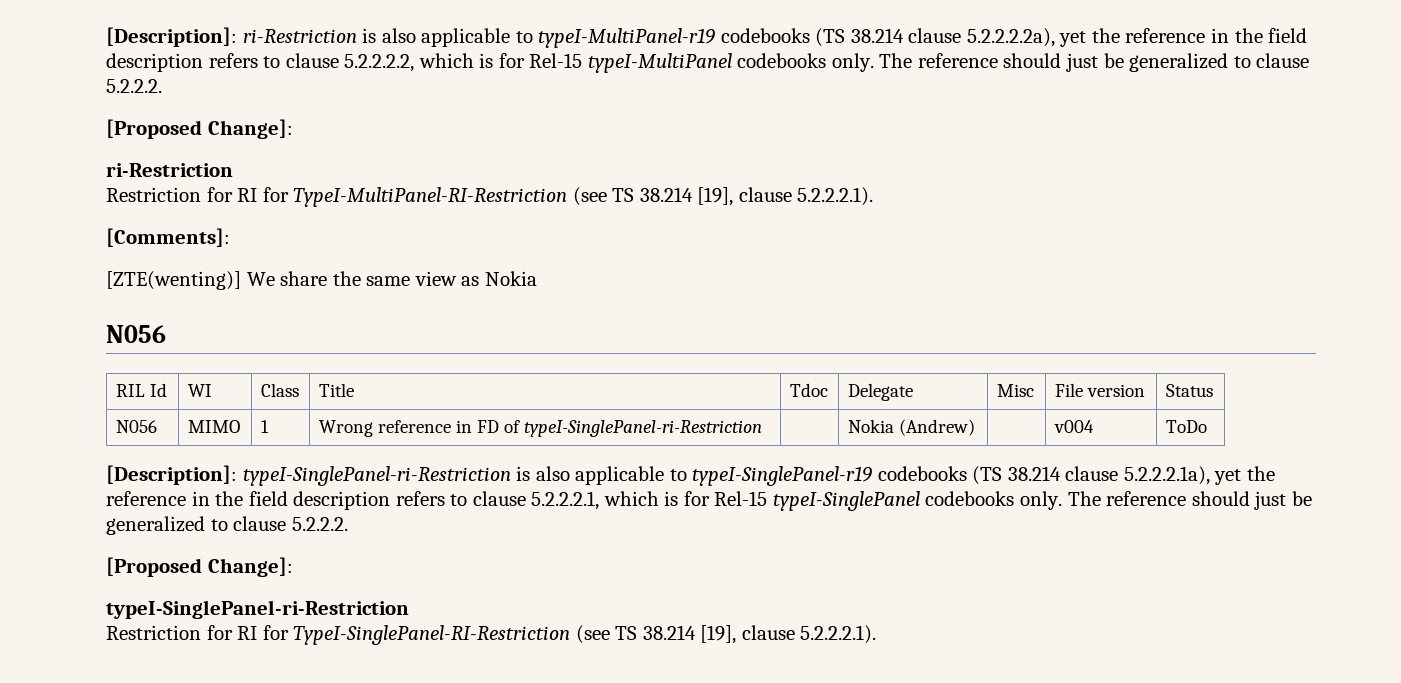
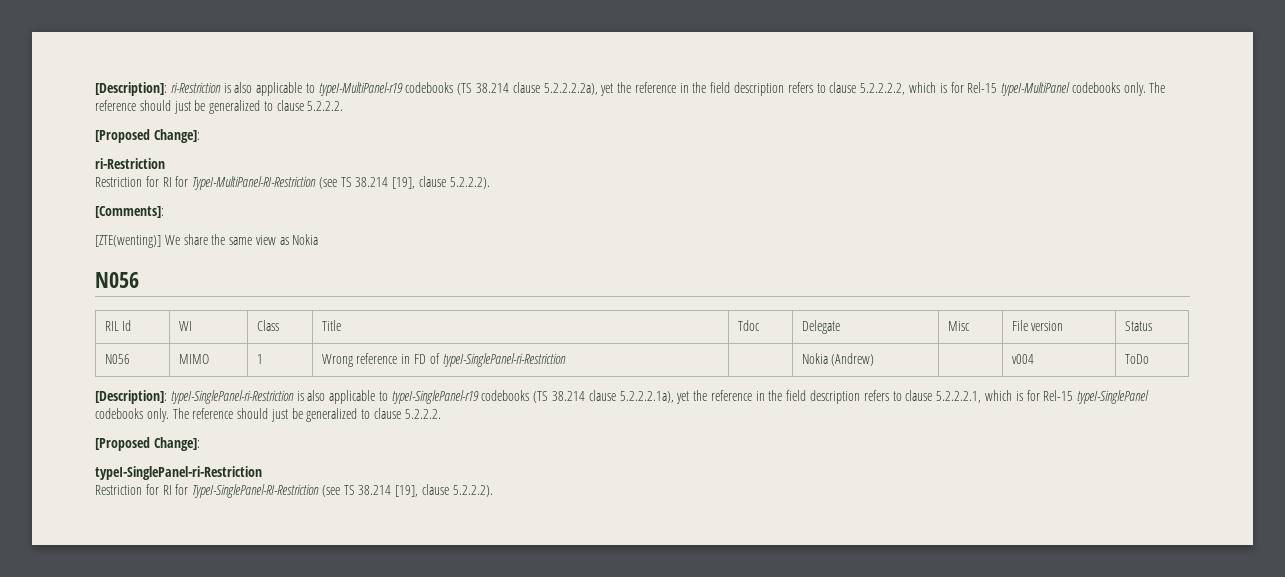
[797,187,874,206] 5.2.2.2.1). -> [449,177,490,189] 5.2.2.2).
[800,625,877,644] 5.2.2.2.1). -> [452,485,493,497] 5.2.2.2).

